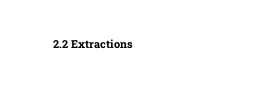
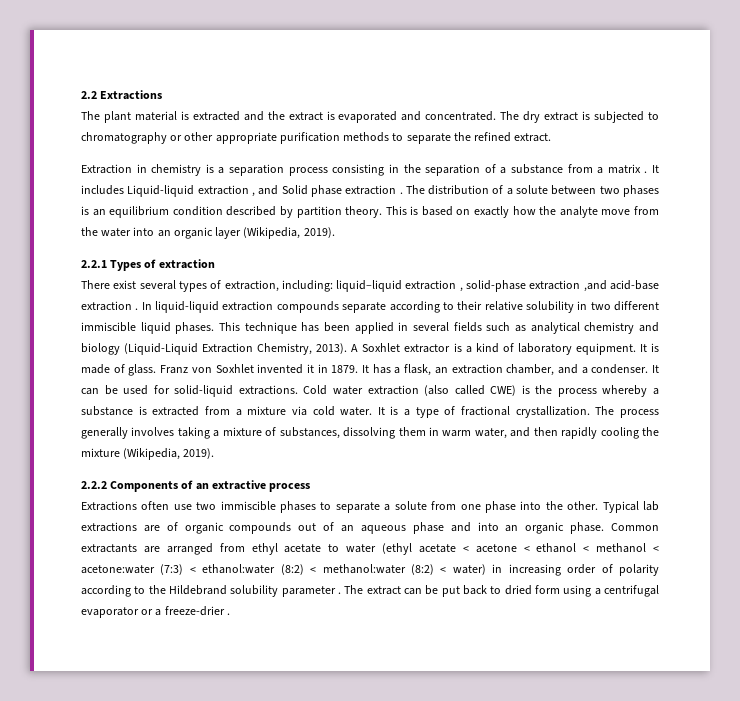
(133, 44) none -> [81,111,659,123] [81,132,552,144] [81,164,659,176] [81,185,659,197] [81,206,659,218] [81,227,335,239] [81,259,215,271] [81,280,660,292] [81,301,659,313] [81,322,660,334] [81,343,659,355] [81,364,659,376] [81,385,659,397] [81,406,659,418] [81,427,659,439] [81,448,215,460] [81,480,311,492] [81,501,660,513] [81,522,660,534] [81,543,659,555] [81,564,660,576] [81,585,659,597] [81,606,230,618] // The plant material is extracted and the extract is evaporated and concentrated. The dry extract is subjected to chromatography or other appropriate purification methods to separate the refined extract. // Extraction in chemistry is a separation process consisting in the separation of a substance from a matrix . It includes Liquid-liquid extraction , and Solid phase extraction . The distribution of a solute between two phases is an equilibrium condition described by partition theory. This is based on exactly how the analyte move from the water into an organic layer (Wikipedia, 2019). // 2.2.1 Types of extraction // There exist several types of extraction, including: liquid–liquid extraction , solid-phase extraction ,and acid-base extraction . In liquid-liquid extraction compounds separate according to their relative solubility in two different immiscible liquid phases. This technique has been applied in several fields such as analytical chemistry and biology (Liquid-Liquid Extraction Chemistry, 2013). A Soxhlet extractor is a kind of laboratory equipment. It is made of glass. Franz von Soxhlet invented it in 1879. It has a flask, an extraction chamber, and a condenser. It can be used for solid-liquid extractions. Cold water extraction (also called CWE) is the process whereby a substance is extracted from a mixture via cold water. It is a type of fractional crystallization. The process generally involves taking a mixture of substances, dissolving them in warm water, and then rapidly cooling the mixture (Wikipedia, 2019). // 2.2.2 Components of an extractive process // Extractions often use two immiscible phases to separate a solute from one phase into the other. Typical lab extractions are of organic compounds out of an aqueous phase and into an organic phase. Common extractants are arranged from ethyl acetate to water (ethyl acetate < acetone < ethanol < methanol < acetone:water (7:3) < ethanol:water (8:2) < methanol:water (8:2) < water) in increasing order of polarity according to the Hildebrand solubility parameter . The extract can be put back to dried form using a centrifugal evaporator or a freeze-drier .

